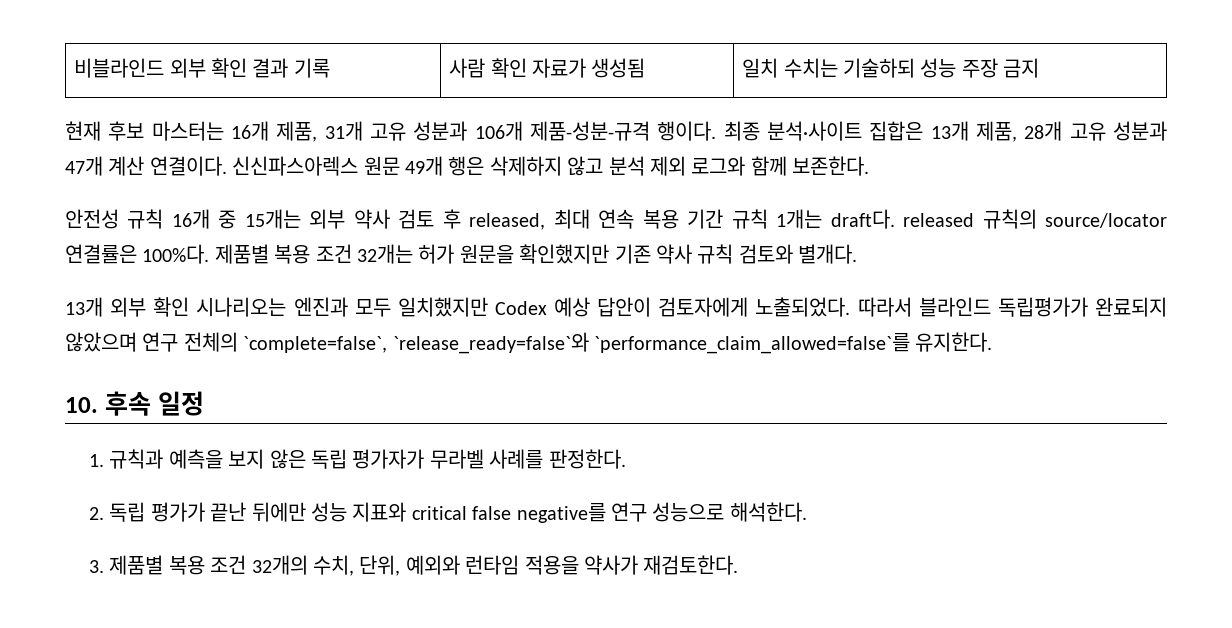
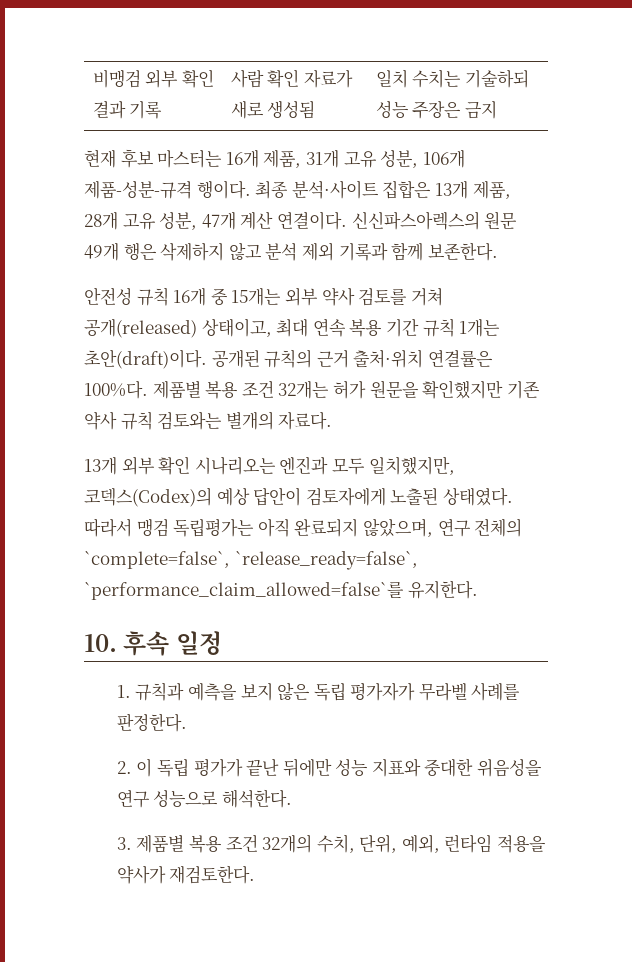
[74,58,165,78] 비블라인드 -> [92,69,141,88] 비맹검
(586, 68) none -> [230,100,264,119] 새로
[961,58,998,78] 주장 -> [412,101,462,119] 주장은
[413,121,468,141] 성분과 -> [380,150,419,168] 성분,
[1113,121,1168,141] 성분과 -> [159,212,198,230] 성분,
[232,156,359,176] 신신파스아렉스 -> [351,211,480,230] 신신파스아렉스의
[691,156,746,176] 로그와 -> [338,243,388,261] 기록과
[398,209,546,230] 검토 후 released, -> [358,287,443,306] [84,318,272,338] 검토를 거쳐 공개(released) 상태이고,
[830,209,1168,229] draft다. released 규칙의 source/locator -> [84,349,424,369] 초안(draft)이다. 공개된 규칙의 근거 출처·위치
[738,244,858,264] 검토와 별개다. -> [157,411,333,430] 검토와는 별개의 자료다.
[397,297,547,317] 일치했지만 Codex -> [368,456,455,475] [84,487,212,507] 일치했지만, 코덱스(Codex)의
[755,297,1167,317] [65,332,137,352] 노출되었다. 따라서 블라인드 독립평가가 완료되지 않았으며 -> [390,487,513,506] [84,518,433,537] 노출된 상태였다. 따라서 맹검 독립평가는 아직 완료되지 않았으며,
[392,332,589,354] `release_ready=false`와 -> [234,551,418,570] `release_ready=false`,
(105, 513) none -> [136,758,153,777] 이
[411,503,606,523] critical false negative를 -> [424,758,543,777] 중대한 위음성을
[405,555,460,575] 예외와 -> [401,834,440,853] 예외,

